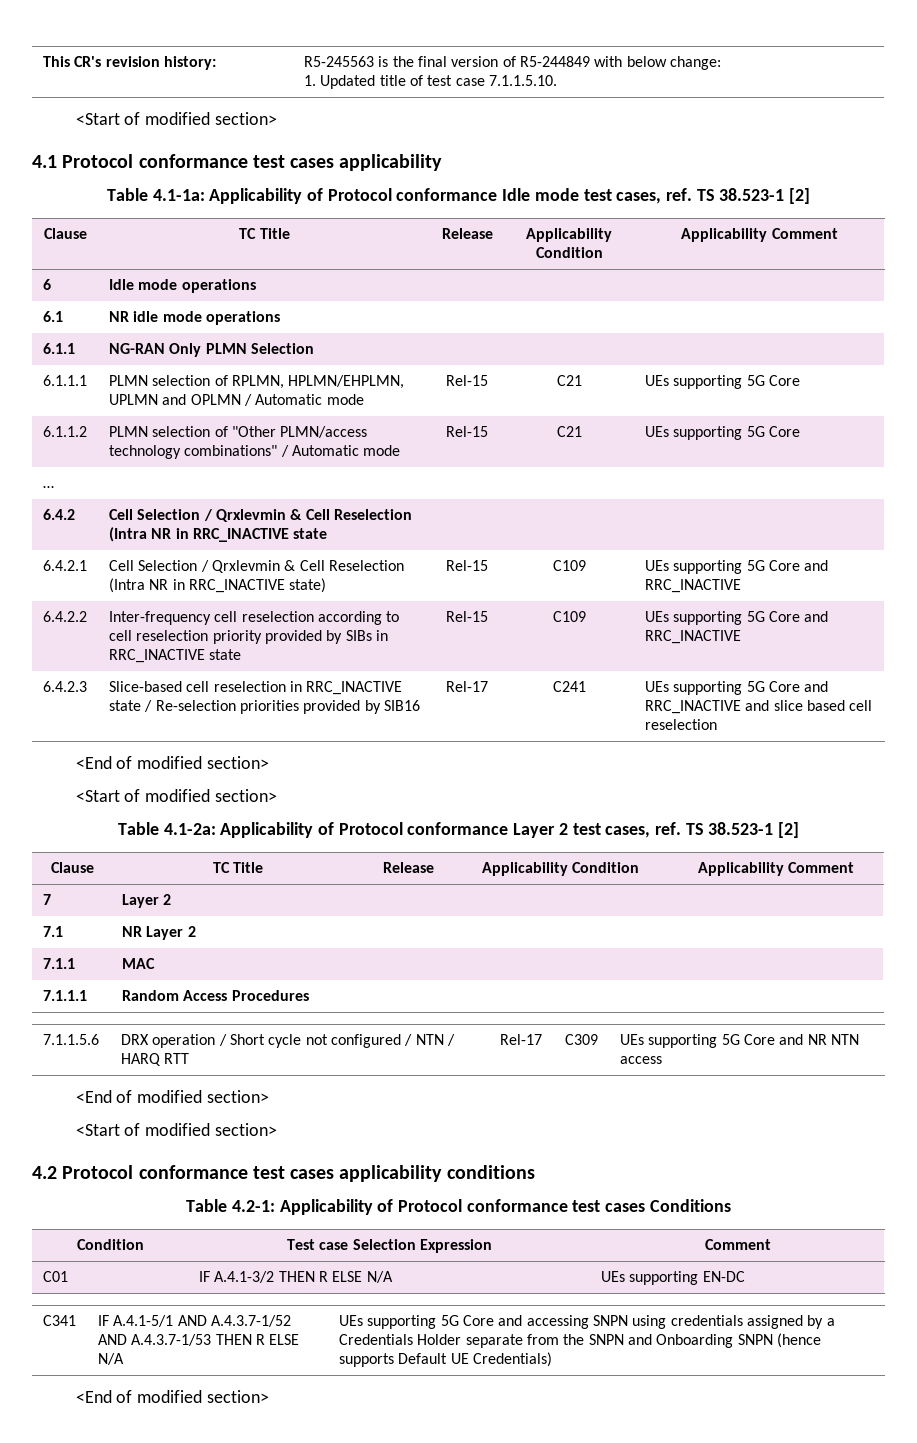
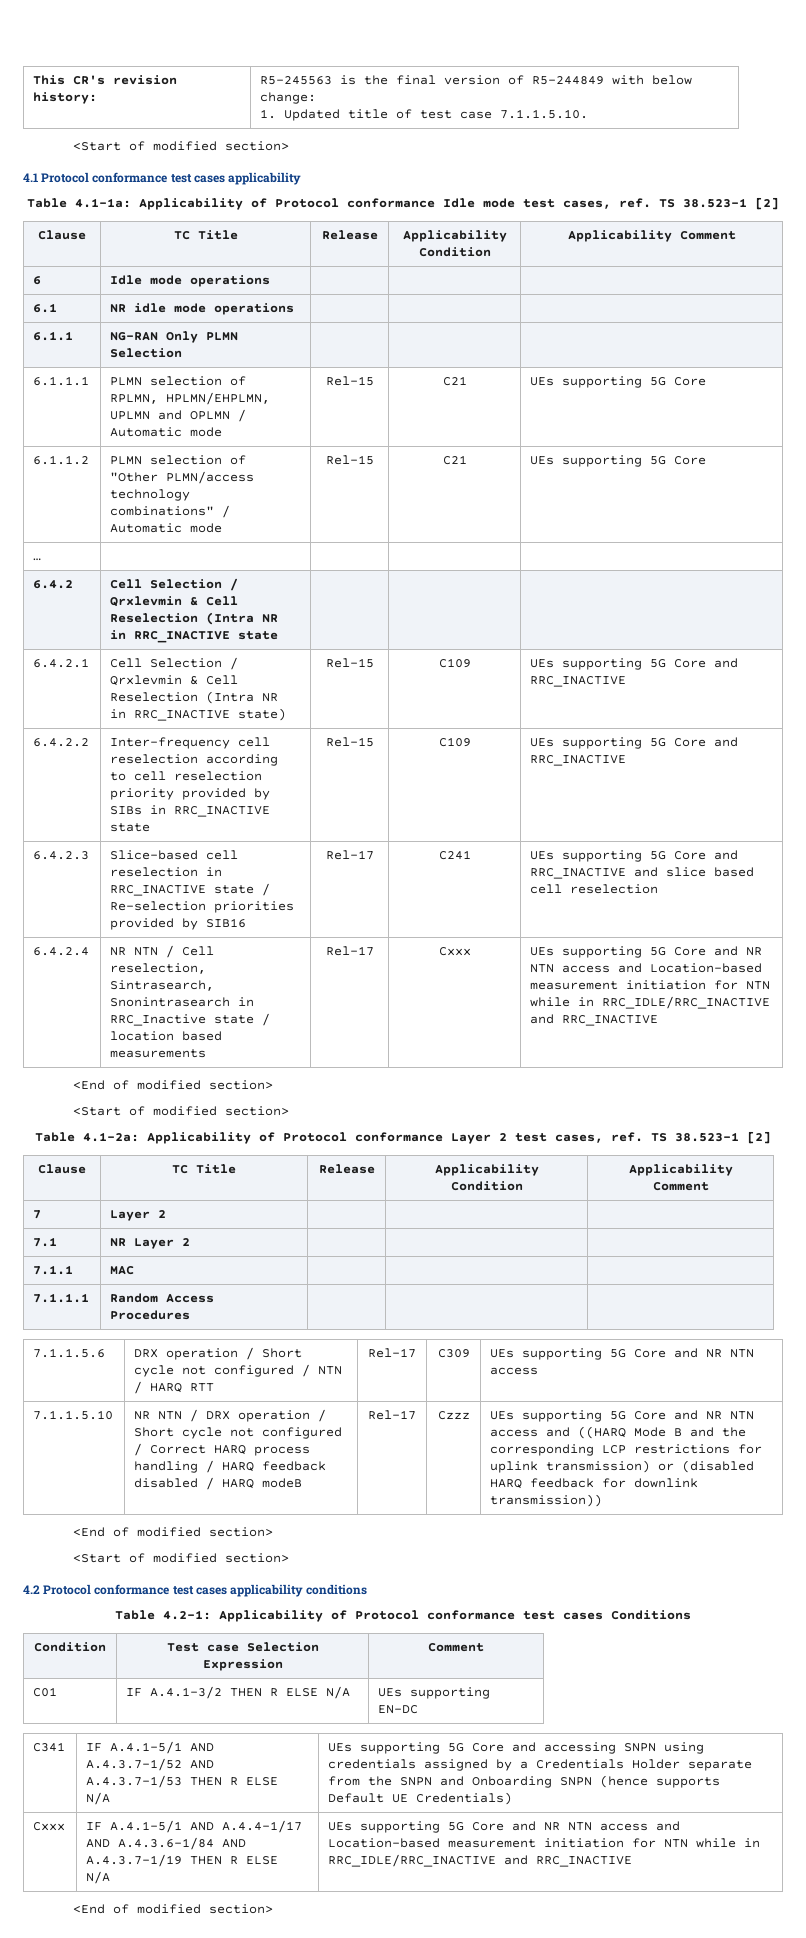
(717, 724) none -> [33,947,90,956] [110,945,215,958] [110,963,207,974] [110,980,215,991] [110,997,255,1007] [110,1013,271,1026] [110,1031,223,1041] [110,1049,207,1058] [325,946,374,956] [438,947,471,956] [530,946,763,958] [530,963,763,973] [530,980,771,990] [530,996,771,1009] [530,1014,659,1026] // 6.4.2.4 | NR NTN / Cell reselection, Sintrasearch, Snonintrasearch in RRC_Inactive state / location based measurements | Rel-17 | Cxxx | UEs supporting 5G Core and NR NTN access and Location-based measurement initiation for NTN while in RRC_IDLE/RRC_INACTIVE and RRC_INACTIVE
(662, 1060) none -> [33,1410,114,1420] [134,1409,327,1422] [134,1427,343,1439] [134,1443,311,1456] [134,1460,327,1473] [134,1477,303,1490] [368,1410,416,1420] [437,1411,470,1420] [490,1410,755,1422] [490,1426,747,1439] [490,1444,763,1456] [490,1460,755,1473] [490,1478,699,1489] [490,1494,603,1507] // 7.1.1.5.10 | NR NTN / DRX operation / Short cycle not configured / Correct HARQ process handling / HARQ feedback disabled / HARQ modeB | Rel-17 | Czzz | UEs supporting 5G Core and NR NTN access and ((HARQ Mode B and the corresponding LCP restrictions for uplink transmission) or (disabled HARQ feedback for downlink transmission))
(552, 1359) none -> [33,1822,66,1831] [86,1820,303,1833] [86,1837,247,1850] [86,1854,279,1867] [86,1871,111,1884] [328,1821,681,1833] [328,1838,761,1848] [328,1854,633,1867] // Cxxx | IF A.4.1-5/1 AND A.4.4-1/17 AND A.4.3.6-1/84 AND A.4.3.7-1/19 THEN R ELSE N/A | UEs supporting 5G Core and NR NTN access and Location-based measurement initiation for NTN while in RRC_IDLE/RRC_INACTIVE and RRC_INACTIVE

